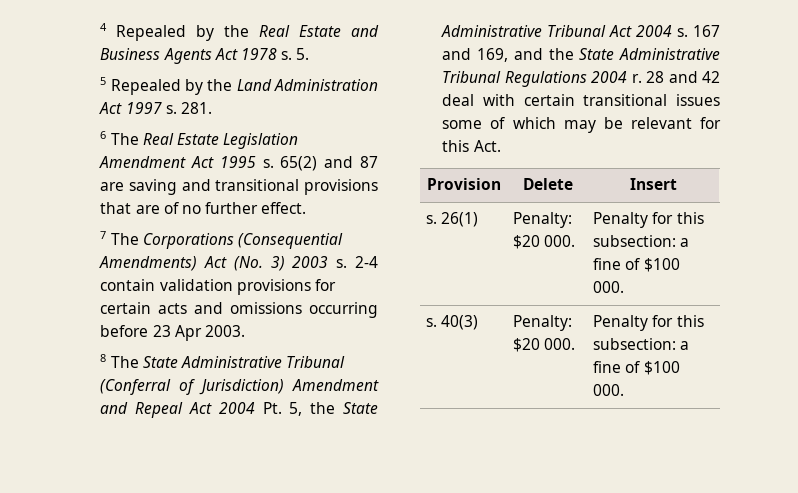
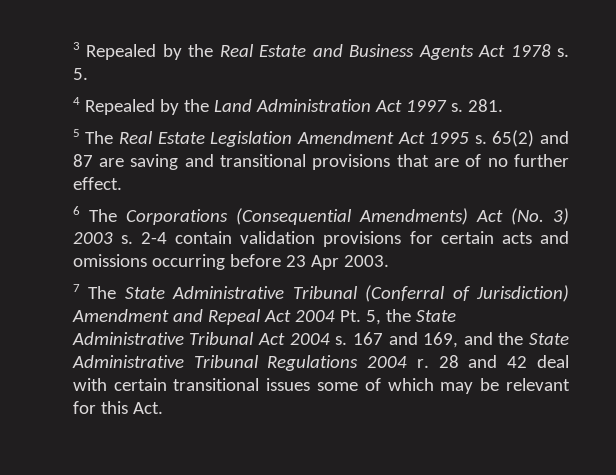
[100,23,108,31] 4 -> [72,42,80,50] 3
[100,77,107,85] 5 -> [72,97,80,105] 4
[100,131,107,139] 6 -> [72,129,80,137] 5
[100,231,107,239] 7 -> [72,206,80,215] 6
[100,354,107,362] 8 -> [72,284,80,292] 7
[427,178,501,190] [522,178,573,190] [630,178,677,190] [426,212,479,227] [513,212,573,228] [513,235,576,249] [593,212,704,228] [593,235,690,247] [593,258,680,272] [593,281,625,293] [426,315,479,330] [513,315,573,331] [513,338,576,352] [593,315,704,331] [593,338,690,350] [593,361,680,375] [593,384,625,396] // Provision | Delete | Insert // s. 26(1) | Penalty: $20 000. | Penalty for this subsection: a fine of $100 000. // s. 40(3) | Penalty: $20 000. | Penalty for this subsection: a fine of $100 000. -> (163, 408) none

